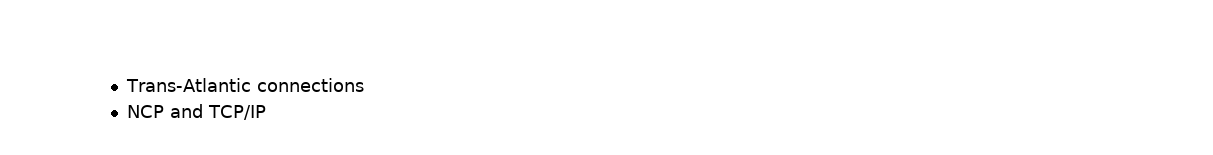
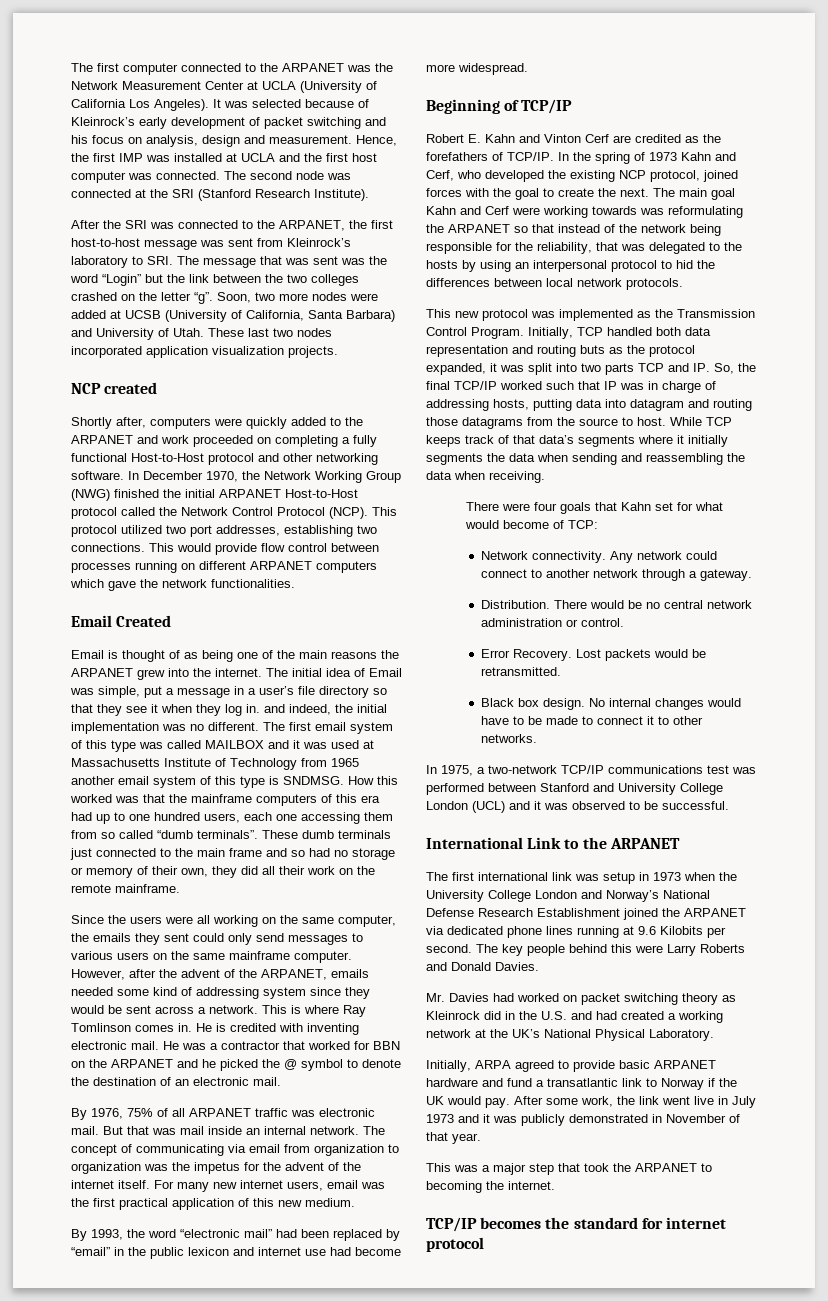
[126,78,365,92] [127,104,267,120] Trans-Atlantic connections // NCP and TCP/IP -> [71,63,393,75] [71,81,377,93] [71,99,369,111] [71,117,386,129] [71,135,397,147] [71,153,377,162] [71,171,351,183] [71,189,369,201] [71,220,393,231] [71,238,351,250] [71,256,387,268] [70,274,359,286] [71,292,378,304] [71,310,395,322] [71,328,332,340] [71,346,338,358] [71,382,158,394] [71,417,363,429] [71,435,377,447] [71,453,378,465] [71,471,401,483] [71,489,358,501] [71,507,397,519] [71,525,377,537] [71,543,379,555] [71,561,377,573] [70,579,295,591] [71,615,172,627] [71,650,399,662] [71,668,402,680] [70,686,387,698] [71,704,387,716] [71,722,393,734] [71,740,374,752] [71,758,359,770] [71,776,398,788] [70,794,380,806] [71,812,393,824] [71,830,391,839] [70,848,395,860] [71,866,375,878] [71,884,180,893] [71,915,396,927] [71,933,363,945] [71,951,352,963] [71,969,369,980] [71,987,370,999] [70,1005,366,1017] [71,1023,359,1035] [71,1041,400,1050] [71,1059,401,1071] [71,1077,281,1086] [71,1108,375,1120] [71,1126,385,1135] [71,1144,399,1156] [71,1162,361,1174] [71,1180,385,1192] [71,1198,355,1210] [71,1229,400,1241] [71,1247,401,1259] [426,63,528,75] [426,99,573,114] [426,134,721,143] [426,152,736,164] [426,170,738,182] [426,188,735,200] [426,206,743,218] [426,224,721,236] [426,242,742,254] [426,260,715,272] [426,278,683,290] [426,309,755,321] [426,327,711,339] [426,345,695,357] [426,363,756,375] [426,381,716,393] [426,399,752,411] [426,417,732,429] [426,435,728,447] [426,453,745,465] [426,471,545,483] [466,502,724,514] [465,520,599,529] [480,551,717,563] [480,569,752,581] [480,600,752,609] [480,618,624,627] [480,649,706,661] [480,667,561,676] [480,698,741,710] [480,716,703,725] [480,734,537,743] [426,765,756,776] [426,783,723,795] [426,801,729,813] [426,837,680,849] [426,872,737,884] [426,890,710,902] [426,908,746,920] [426,926,726,938] [426,944,745,956] [426,962,539,971] [426,993,736,1005] [426,1011,723,1023] [426,1029,714,1041] [426,1060,716,1072] [426,1078,737,1090] [426,1096,756,1108] [426,1114,740,1126] [426,1132,481,1144] [426,1163,712,1175] [426,1181,555,1193] [426,1217,726,1232] [426,1237,484,1252] The first computer connected to the ARPANET was the Network Measurement Center at UCLA (University of California Los Angeles). It was selected because of Kleinrock’s early development of packet switching and his focus on analysis, design and measurement. Hence, the first IMP was installed at UCLA and the first host computer was connected. The second node was connected at the SRI (Stanford Research Institute). // After the SRI was connected to the ARPANET, the first host-to-host message was sent from Kleinrock’s laboratory to SRI. The message that was sent was the word “Login” but the link between the two colleges crashed on the letter “g”. Soon, two more nodes were added at UCSB (University of California, Santa Barbara) and University of Utah. These last two nodes incorporated application visualization projects. // NCP created // Shortly after, computers were quickly added to the ARPANET and work proceeded on completing a fully functional Host-to-Host protocol and other networking software. In December 1970, the Network Working Group (NWG) finished the initial ARPANET Host-to-Host protocol called the Network Control Protocol (NCP). This protocol utilized two port addresses, establishing two connections. This would provide flow control between processes running on different ARPANET computers which gave the network functionalities. // Email Created // Email is thought of as being one of the main reasons the ARPANET grew into the internet. The initial idea of Email was simple, put a message in a user’s file directory so that they see it when they log in. and indeed, the initial implementation was no different. The first email system of this type was called MAILBOX and it was used at Massachusetts Institute of Technology from 1965 another email system of this type is SNDMSG. How this worked was that the mainframe computers of this era had up to one hundred users, each one accessing them from so called “dumb terminals”. These dumb terminals just connected to the main frame and so had no storage or memory of their own, they did all their work on the remote mainframe. // Since the users were all working on the same computer, the emails they sent could only send messages to various users on the same mainframe computer. However, after the advent of the ARPANET, emails needed some kind of addressing system since they would be sent across a network. This is where Ray Tomlinson comes in. He is credited with inventing electronic mail. He was a contractor that worked for BBN on the ARPANET and he picked the @ symbol to denote the destination of an electronic mail. // By 1976, 75% of all ARPANET traffic was electronic mail. But that was mail inside an internal network. The concept of communicating via email from organization to organization was the impetus for the advent of the internet itself. For many new internet users, email was the first practical application of this new medium. // By 1993, the word “electronic mail” had been replaced by “email” in the public lexicon and internet use had become more widespread. // Beginning of TCP/IP // Robert E. Kahn and Vinton Cerf are credited as the forefathers of TCP/IP. In the spring of 1973 Kahn and Cerf, who developed the existing NCP protocol, joined forces with the goal to create the next. The main goal Kahn and Cerf were working towards was reformulating the ARPANET so that instead of the network being responsible for the reliability, that was delegated to the hosts by using an interpersonal protocol to hid the differences between local network protocols. // This new protocol was implemented as the Transmission Control Program. Initially, TCP handled both data representation and routing buts as the protocol expanded, it was split into two parts TCP and IP. So, the final TCP/IP worked such that IP was in charge of addressing hosts, putting data into datagram and routing those datagrams from the source to host. While TCP keeps track of that data’s segments where it initially segments the data when sending and reassembling the data when receiving. // There were four goals that Kahn set for what would become of TCP: // Network connectivity. Any network could connect to another network through a gateway. // Distribution. There would be no central network administration or control. // Error Recovery. Lost packets would be retransmitted. // Black box design. No internal changes would have to be made to connect it to other networks. // In 1975, a two-network TCP/IP communications test was performed between Stanford and University College London (UCL) and it was observed to be successful. // International Link to the ARPANET // The first international link was setup in 1973 when the University College London and Norway’s National Defense Research Establishment joined the ARPANET via dedicated phone lines running at 9.6 Kilobits per second. The key people behind this were Larry Roberts and Donald Davies. // Mr. Davies had worked on packet switching theory as Kleinrock did in the U.S. and had created a working network at the UK’s National Physical Laboratory. // Initially, ARPA agreed to provide basic ARPANET hardware and fund a transatlantic link to Norway if the UK would pay. After some work, the link went live in July 1973 and it was publicly demonstrated in November of that year. // This was a major step that took the ARPANET to becoming the internet. // TCP/IP becomes the standard for internet protocol

